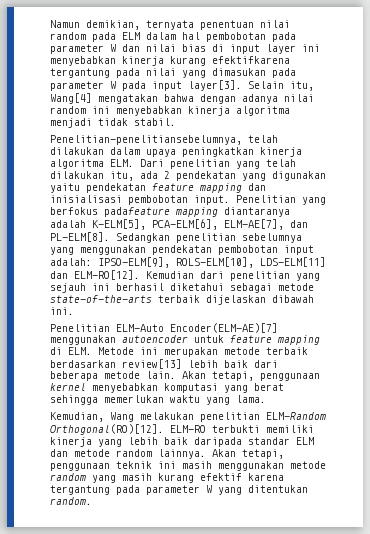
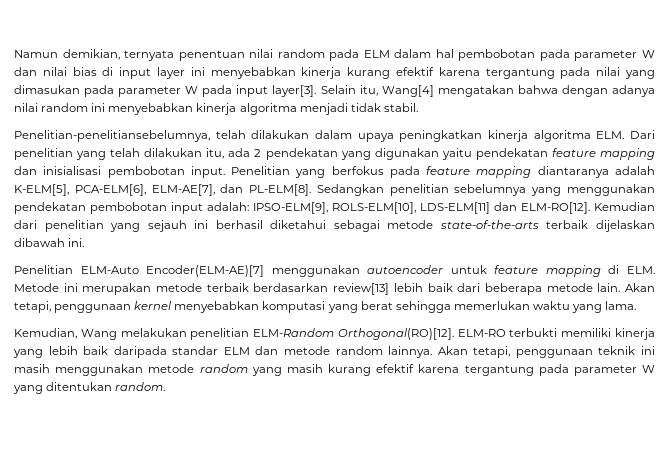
[212,56,290,64] efektifkarena -> [396,67,480,76] efektif karena
[104,207,170,217] padafeature -> [389,166,471,178] pada feature

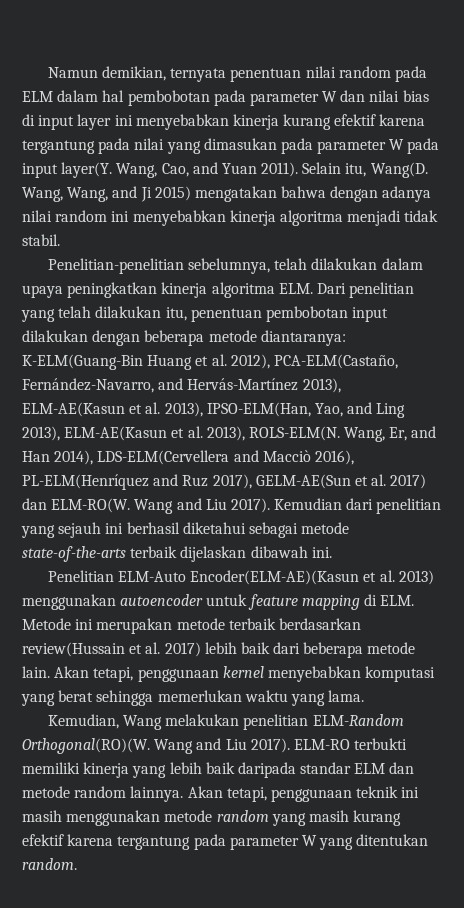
[272,85,434,97] layer[3]. Selain itu, Wang[4] -> [61,162,428,178] [22,186,191,202] layer(Y. Wang, Cao, and Yuan 2011). Selain itu, Wang(D. Wang, Wang, and Ji 2015)
[14,130,210,142] Penelitian-penelitiansebelumnya, -> [47,258,271,274] Penelitian-penelitian sebelumnya,
[228,148,655,160] [14,166,655,178] [14,184,655,196] [14,202,590,214] ada 2 pendekatan yang digunakan yaitu pendekatan feature mapping dan inisialisasi pembobotan input. Penelitian yang berfokus pada feature mapping diantaranya adalah K-ELM[5], PCA-ELM[6], ELM-AE[7], dan PL-ELM[8]. Sedangkan penelitian sebelumnya yang menggunakan pendekatan pembobotan input adalah: IPSO-ELM[9], ROLS-ELM[10], LDS-ELM[11] dan ELM-RO[12]. -> [190,306,389,322] [22,330,346,346] [22,354,398,370] [22,378,341,393] [22,402,406,418] [22,426,437,442] [22,450,354,465] [22,474,427,490] [22,498,270,514] penentuan pembobotan input dilakukan dengan beberapa metode diantaranya: K-ELM(Guang-Bin Huang et al. 2012), PCA-ELM(Castaño, Fernández-Navarro, and Hervás-Martínez 2013), ELM-AE(Kasun et al. 2013), IPSO-ELM(Han, Yao, and Ling 2013), ELM-AE(Kasun et al. 2013), ROLS-ELM(N. Wang, Er, and Han 2014), LDS-ELM(Cervellera and Macciò 2016), PL-ELM(Henríquez and Ruz 2017), GELM-AE(Sun et al. 2017) dan ELM-RO(W. Wang and Liu 2017).
[146,265,265,277] Encoder(ELM-AE)[7] -> [190,570,434,585] Encoder(ELM-AE)(Kasun et al. 2013)
[333,283,390,295] review[13] -> [22,642,201,657] review(Hussain et al. 2017)
[337,328,454,340] Orthogonal(RO)[12]. -> [22,738,290,754] Orthogonal(RO)(W. Wang and Liu 2017).

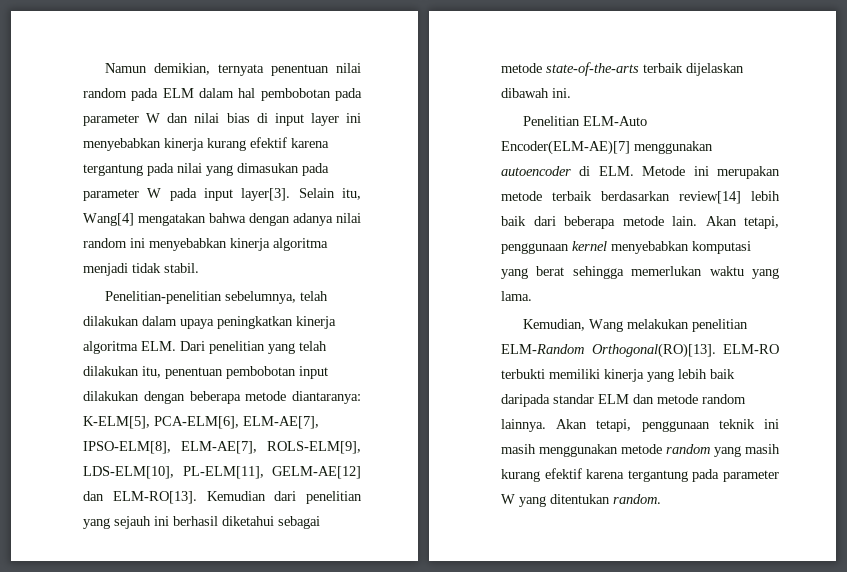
[61,162,428,178] [22,186,191,202] layer(Y. Wang, Cao, and Yuan 2011). Selain itu, Wang(D. Wang, Wang, and Ji 2015) -> [241,188,361,201] [83,213,134,226] layer[3]. Selain itu, Wang[4]
[22,354,398,370] [22,378,341,393] [22,402,406,418] [22,426,437,442] [22,450,354,465] [22,474,427,490] [22,498,270,514] K-ELM(Guang-Bin Huang et al. 2012), PCA-ELM(Castaño, Fernández-Navarro, and Hervás-Martínez 2013), ELM-AE(Kasun et al. 2013), IPSO-ELM(Han, Yao, and Ling 2013), ELM-AE(Kasun et al. 2013), ROLS-ELM(N. Wang, Er, and Han 2014), LDS-ELM(Cervellera and Macciò 2016), PL-ELM(Henríquez and Ruz 2017), GELM-AE(Sun et al. 2017) dan ELM-RO(W. Wang and Liu 2017). -> [83,416,319,429] [83,441,361,454] [83,466,361,479] [83,491,197,504] K-ELM[5], PCA-ELM[6], ELM-AE[7], IPSO-ELM[8], ELM-AE[7], ROLS-ELM[9], LDS-ELM[10], PL-ELM[11], GELM-AE[12] dan ELM-RO[13].
[190,570,434,585] [22,594,360,610] Encoder(ELM-AE)(Kasun et al. 2013) menggunakan autoencoder untuk feature mapping -> [501,140,713,155] [501,166,571,176] Encoder(ELM-AE)[7] menggunakan autoencoder
[22,642,201,657] review(Hussain et al. 2017) -> [679,191,741,204] review[14]
[22,738,290,754] Orthogonal(RO)(W. Wang and Liu 2017). -> [591,343,716,358] Orthogonal(RO)[13].

